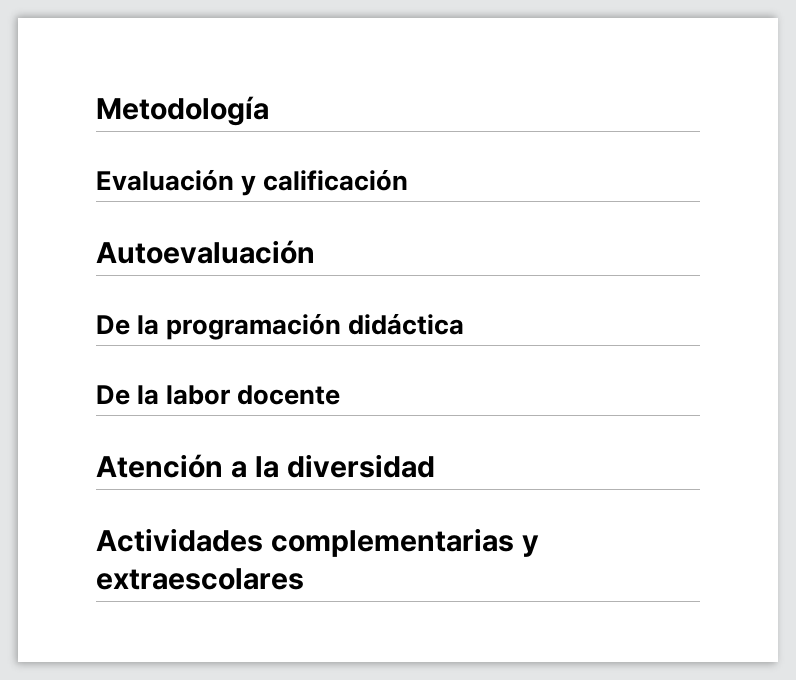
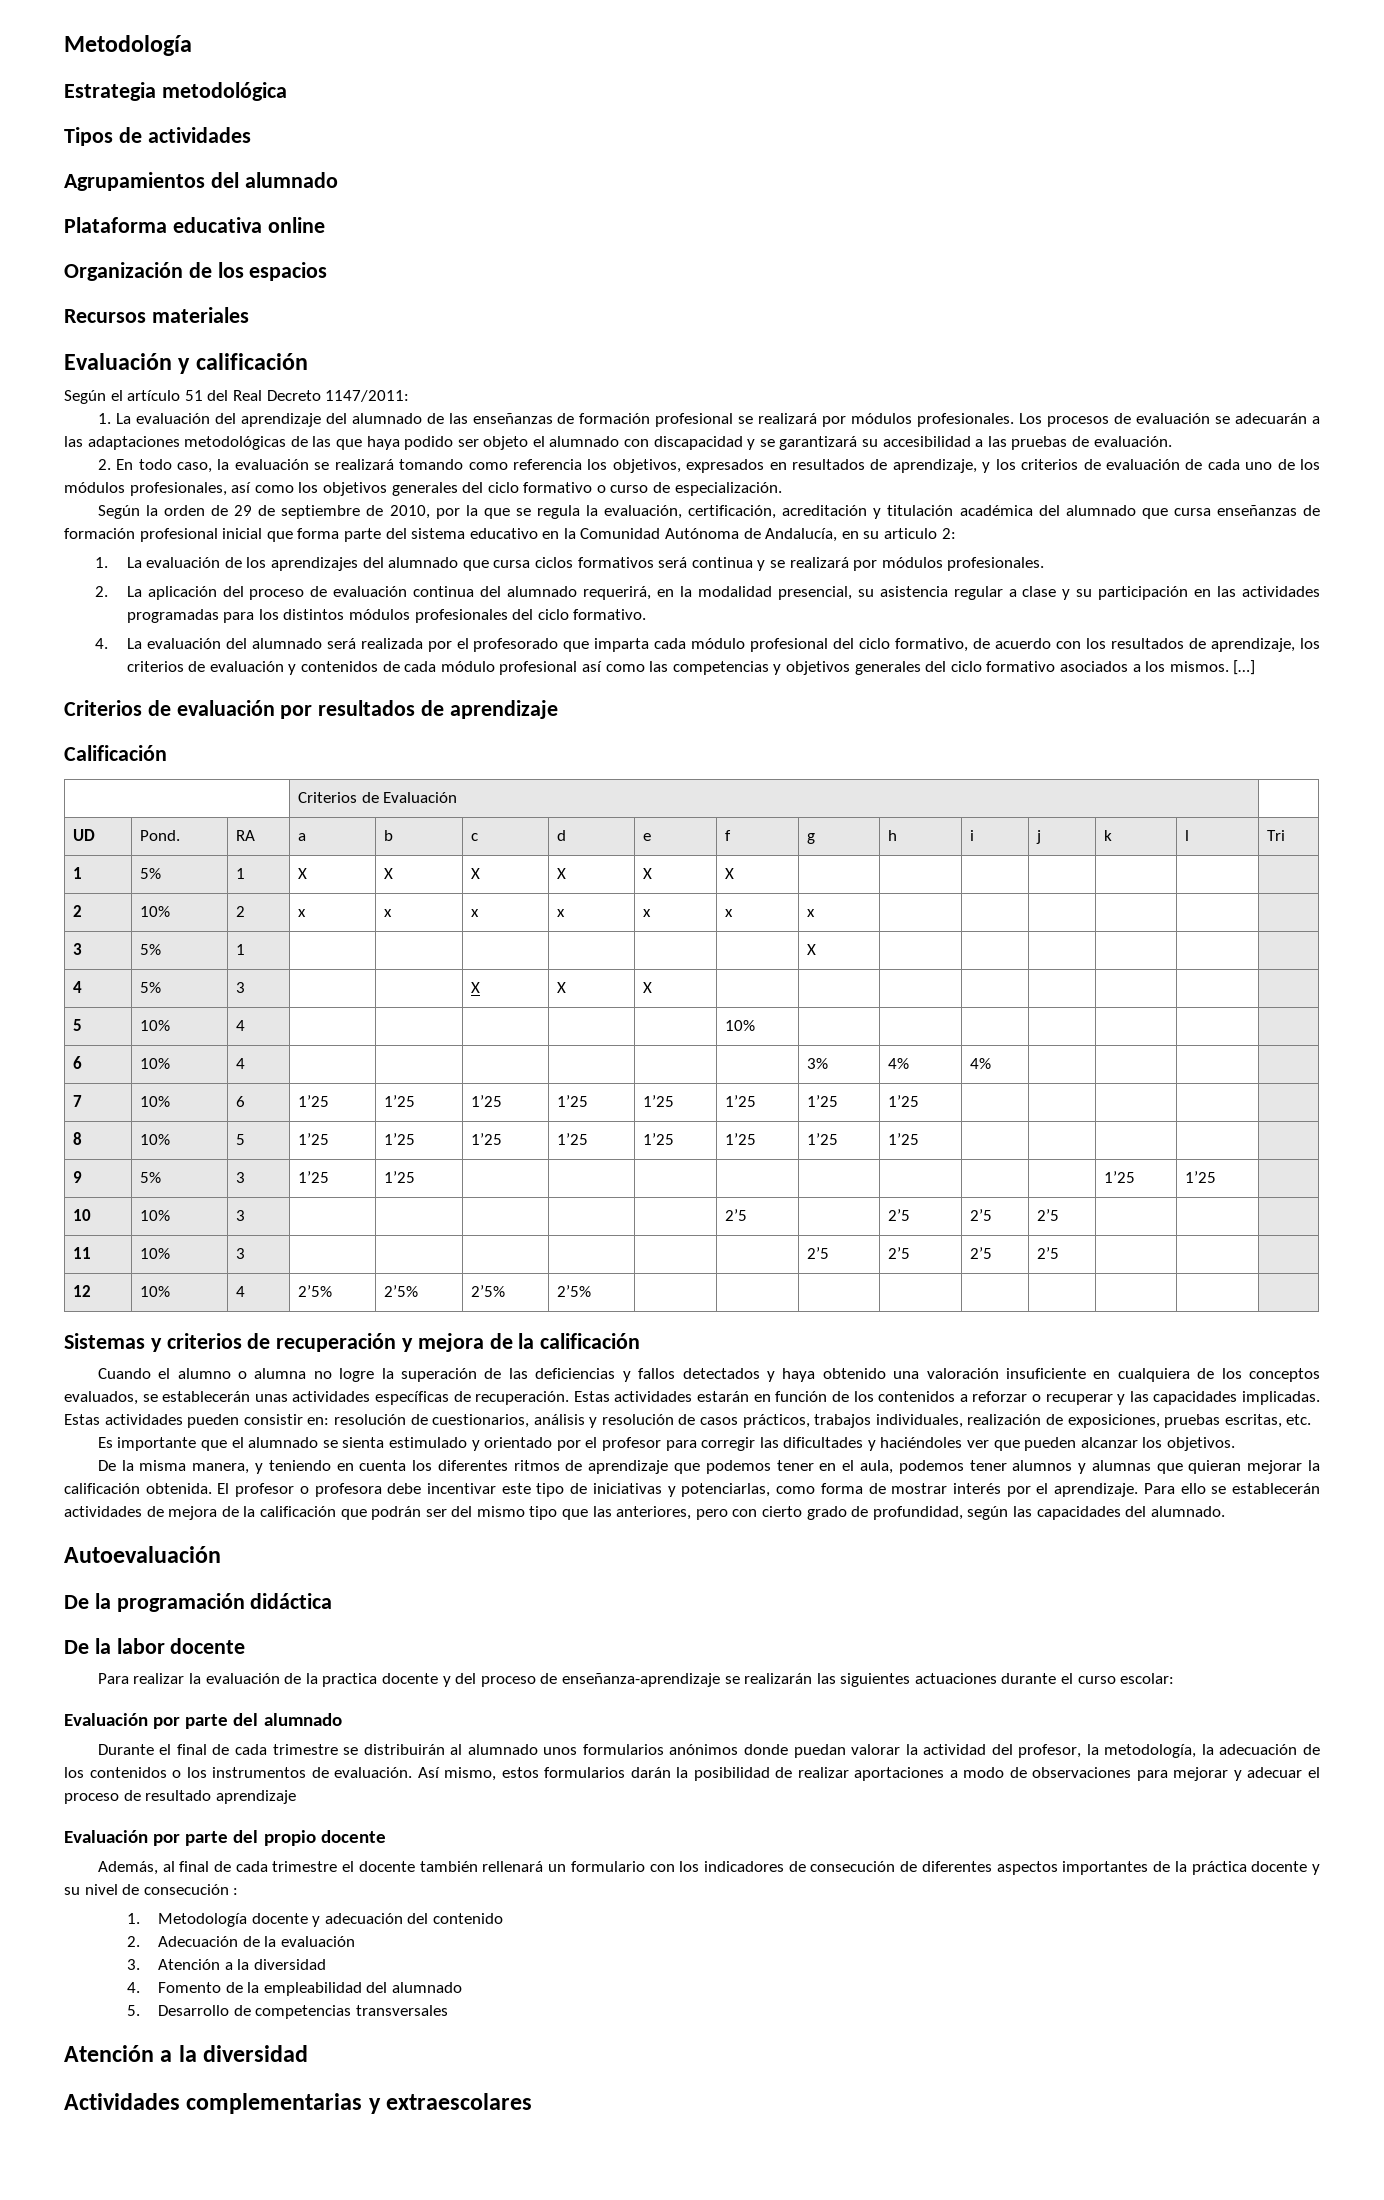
[96,169,409,196] Evaluación y calificación -> [64,82,287,101] [64,127,251,146] [64,172,338,191] [64,217,325,233] [64,262,328,281] [64,307,249,323] [64,353,308,374] [64,390,410,404] [97,413,1320,427] [64,436,1172,450] [97,459,1321,473] [64,482,782,496] [97,505,1320,519] [64,528,956,542] [95,557,1045,571] [95,586,1321,600] [126,609,647,623] [95,638,1320,652] [126,660,1256,675] [64,700,558,719] [64,745,167,761] [298,792,458,803] [73,829,96,841] [140,830,181,841] [236,830,256,841] [298,833,307,841] [384,830,394,841] [471,833,479,841] [557,830,567,841] [643,833,652,841] [725,830,732,841] [807,833,816,844] [888,830,898,841] [970,830,975,841] [1036,830,1042,844] [1104,830,1113,841] [1185,830,1190,841] [1267,830,1286,841] [73,867,83,879] [140,868,162,879] [236,868,246,879] [298,868,308,879] [384,868,394,879] [471,868,481,879] [557,868,567,879] [643,868,653,879] [725,868,735,879] [73,905,83,917] [140,906,171,917] [236,906,246,917] [298,909,307,917] [384,909,393,917] [471,909,480,917] [557,909,566,917] [643,909,652,917] [725,909,734,917] [807,909,816,917] [73,943,83,955] [140,944,162,955] [236,944,246,955] [807,944,817,955] [73,981,83,993] [140,982,162,993] [236,982,246,993] [471,982,481,993] [557,982,567,993] [643,982,653,993] [73,1019,83,1031] [140,1020,171,1031] [236,1020,246,1031] [725,1020,756,1031] [73,1056,83,1069] [140,1058,171,1069] [236,1058,246,1069] [807,1058,829,1069] [888,1058,910,1069] [970,1058,992,1069] [73,1095,83,1107] [140,1096,171,1107] [236,1096,246,1107] [298,1095,330,1107] [384,1095,416,1107] [471,1095,503,1107] [557,1095,589,1107] [643,1095,675,1107] [725,1095,757,1107] [807,1095,839,1107] [888,1095,920,1107] [73,1132,83,1145] [140,1134,171,1145] [236,1134,246,1145] [298,1133,330,1145] [384,1133,416,1145] [471,1133,503,1145] [557,1133,589,1145] [643,1133,675,1145] [725,1133,757,1145] [807,1133,839,1145] [888,1133,920,1145] [73,1171,83,1183] [140,1172,162,1183] [236,1172,246,1183] [298,1171,330,1183] [384,1171,416,1183] [1104,1171,1136,1183] [1185,1171,1217,1183] [73,1209,92,1221] [140,1210,171,1221] [236,1210,246,1221] [725,1209,748,1221] [888,1209,911,1221] [970,1209,993,1221] [1037,1209,1060,1221] [73,1247,92,1259] [140,1248,171,1259] [236,1248,246,1259] [807,1247,830,1259] [888,1247,911,1259] [970,1247,993,1259] [1037,1247,1060,1259] [73,1285,92,1297] [140,1286,171,1297] [236,1286,246,1297] [298,1285,333,1297] [384,1285,419,1297] [471,1285,506,1297] [557,1285,592,1297] [64,1333,641,1352] [97,1368,1321,1382] [64,1391,1320,1405] [64,1414,1312,1428] [97,1437,1235,1451] [97,1460,1320,1474] [64,1483,1321,1497] [64,1506,1225,1520] Estrategia metodológica // Tipos de actividades // Agrupamientos del alumnado // Plataforma educativa online // Organización de los espacios // Recursos materiales // Evaluación y calificación // Según el artículo 51 del Real Decreto 1147/2011: // 1. La evaluación del aprendizaje del alumnado de las enseñanzas de formación profesional se realizará por módulos profesionales. Los procesos de evaluación se adecuarán a las adaptaciones metodológicas de las que haya podido ser objeto el alumnado con discapacidad y se garantizará su accesibilidad a las pruebas de evaluación. // 2. En todo caso, la evaluación se realizará tomando como referencia los objetivos, expresados en resultados de aprendizaje, y los criterios de evaluación de cada uno de los módulos profesionales, así como los objetivos generales del ciclo formativo o curso de especialización. // Según la orden de 29 de septiembre de 2010, por la que se regula la evaluación, certificación, acreditación y titulación académica del alumnado que cursa enseñanzas de formación profesional inicial que forma parte del sistema educativo en la Comunidad Autónoma de Andalucía, en su articulo 2: // 1. La evaluación de los aprendizajes del alumnado que cursa ciclos formativos será continua y se realizará por módulos profesionales. // 2. La aplicación del proceso de evaluación continua del alumnado requerirá, en la modalidad presencial, su asistencia regular a clase y su participación en las actividades programadas para los distintos módulos profesionales del ciclo formativo. // 4. La evaluación del alumnado será realizada por el profesorado que imparta cada módulo profesional del ciclo formativo, de acuerdo con los resultados de aprendizaje, los criterios de evaluación y contenidos de cada módulo profesional así como las competencias y objetivos generales del ciclo formativo asociados a los mismos. […] // Criterios de evaluación por resultados de aprendizaje // Calificación // | Criterios de Evaluación | // UD | Pond. | RA | a | b | c | d | e | f | g | h | i | j | k | l | Tri // 1 | 5% | 1 | X | X | X | X | X | X | | | | | | | // 2 | 10% | 2 | x | x | x | x | x | x | x | | | | | | // 3 | 5% | 1 | | | | | | | X | | | | | | // 4 | 5% | 3 | | | X | X | X | | | | | | | | // 5 | 10% | 4 | | | | | | 10% | | | | | | | // 6 | 10% | 4 | | | | | | | 3% | 4% | 4% | | | | // 7 | 10% | 6 | 1’25 | 1’25 | 1’25 | 1’25 | 1’25 | 1’25 | 1’25 | 1’25 | | | | | // 8 | 10% | 5 | 1’25 | 1’25 | 1’25 | 1’25 | 1’25 | 1’25 | 1’25 | 1’25 | | | | | // 9 | 5% | 3 | 1’25 | 1’25 | | | | | | | | | 1’25 | 1’25 | // 10 | 10% | 3 | | | | | | 2’5 | | 2’5 | 2’5 | 2’5 | | | // 11 | 10% | 3 | | | | | | | 2’5 | 2’5 | 2’5 | 2’5 | | | // 12 | 10% | 4 | 2’5% | 2’5% | 2’5% | 2’5% | | | | | | | | | // Sistemas y criterios de recuperación y mejora de la calificación // Cuando el alumno o alumna no logre la superación de las deficiencias y fallos detectados y haya obtenido una valoración insuficiente en cualquiera de los conceptos evaluados, se establecerán unas actividades específicas de recuperación. Estas actividades estarán en función de los contenidos a reforzar o recuperar y las capacidades implicadas. Estas actividades pueden consistir en: resolución de cuestionarios, análisis y resolución de casos prácticos, trabajos individuales, realización de exposiciones, pruebas escritas, etc. // Es importante que el alumnado se sienta estimulado y orientado por el profesor para corregir las dificultades y haciéndoles ver que pueden alcanzar los objetivos. // De la misma manera, y teniendo en cuenta los diferentes ritmos de aprendizaje que podemos tener en el aula, podemos tener alumnos y alumnas que quieran mejorar la calificación obtenida. El profesor o profesora debe incentivar este tipo de iniciativas y potenciarlas, como forma de mostrar interés por el aprendizaje. Para ello se establecerán actividades de mejora de la calificación que podrán ser del mismo tipo que las anteriores, pero con cierto grado de profundidad, según las capacidades del alumnado.
(341, 395) none -> [97,1673,1175,1687] [64,1713,342,1729] [97,1744,1320,1758] [64,1767,1320,1781] [64,1790,296,1804] [64,1830,386,1846] [97,1861,1320,1875] [64,1884,239,1895] [126,1913,503,1927] [126,1936,355,1947] [126,1959,326,1970] [126,1982,462,1996] [126,2005,448,2019] // Para realizar la evaluación de la practica docente y del proceso de enseñanza-aprendizaje se realizarán las siguientes actuaciones durante el curso escolar: // Evaluación por parte del alumnado // Durante el final de cada trimestre se distribuirán al alumnado unos formularios anónimos donde puedan valorar la actividad del profesor, la metodología, la adecuación de los contenidos o los instrumentos de evaluación. Así mismo, estos formularios darán la posibilidad de realizar aportaciones a modo de observaciones para mejorar y adecuar el proceso de resultado aprendizaje // Evaluación por parte del propio docente // Además, al final de cada trimestre el docente también rellenará un formulario con los indicadores de consecución de diferentes aspectos importantes de la práctica docente y su nivel de consecución : // 1. Metodología docente y adecuación del contenido // 2. Adecuación de la evaluación // 3. Atención a la diversidad // 4. Fomento de la empleabilidad del alumnado // 5. Desarrollo de competencias transversales

